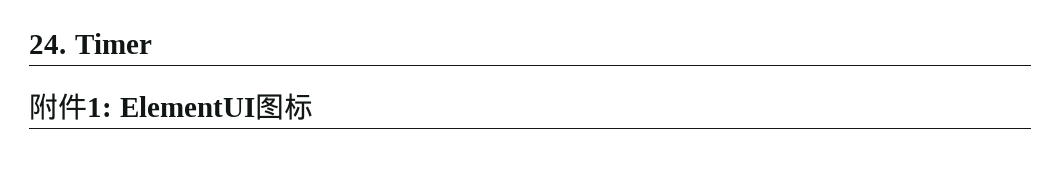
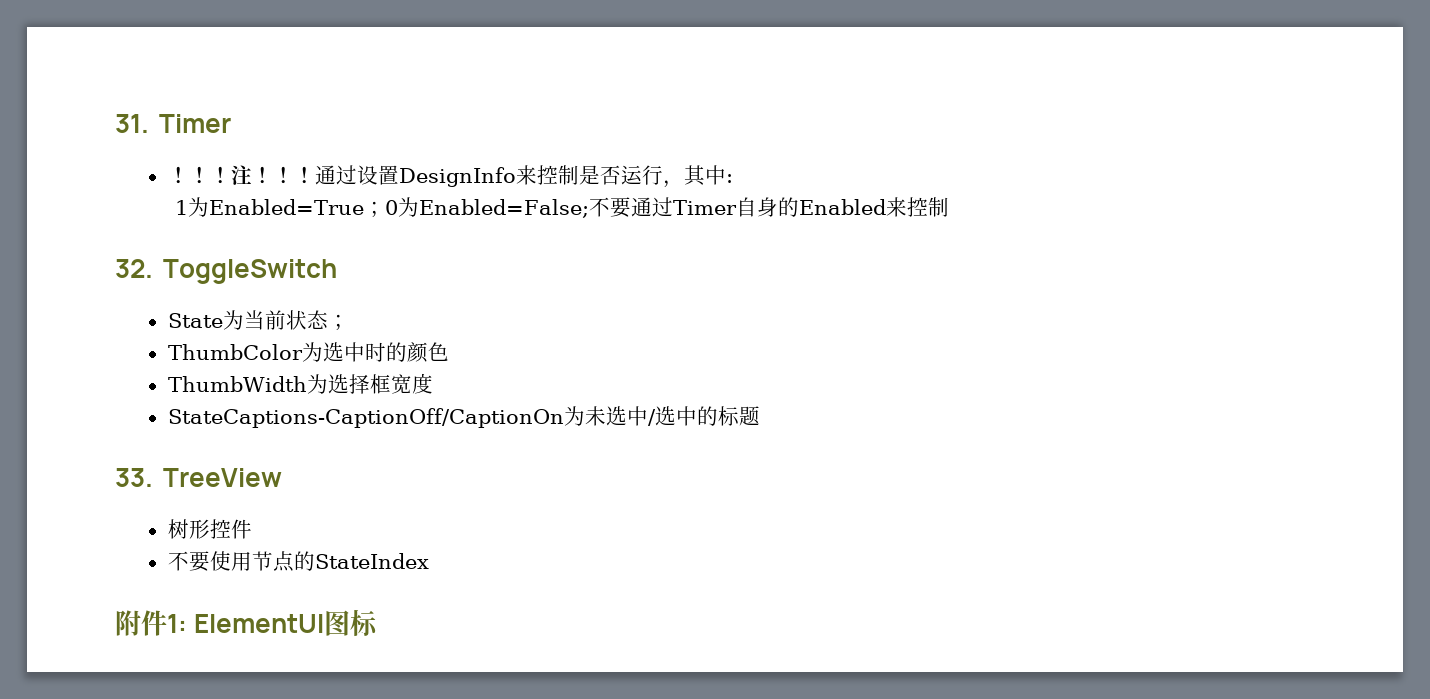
[29,33,153,54] 24. Timer -> [115,114,232,133] [167,165,733,188] [174,197,949,218] [115,259,338,284] [167,310,349,330] [167,342,449,363] [167,373,433,394] [167,406,760,428] [115,468,283,487] [167,519,252,539] [167,551,429,572] 31. Timer // ！！！注！！！通过设置DesignInfo来控制是否运行，其中: // 1为Enabled=True；0为Enabled=False;不要通过Timer自身的Enabled来控制 // 32. ToggleSwitch // State为当前状态； // ThumbColor为选中时的颜色 // ThumbWidth为选择框宽度 // StateCaptions-CaptionOff/CaptionOn为未选中/选中的标题 // 33. TreeView // 树形控件 // 不要使用节点的StateIndex

